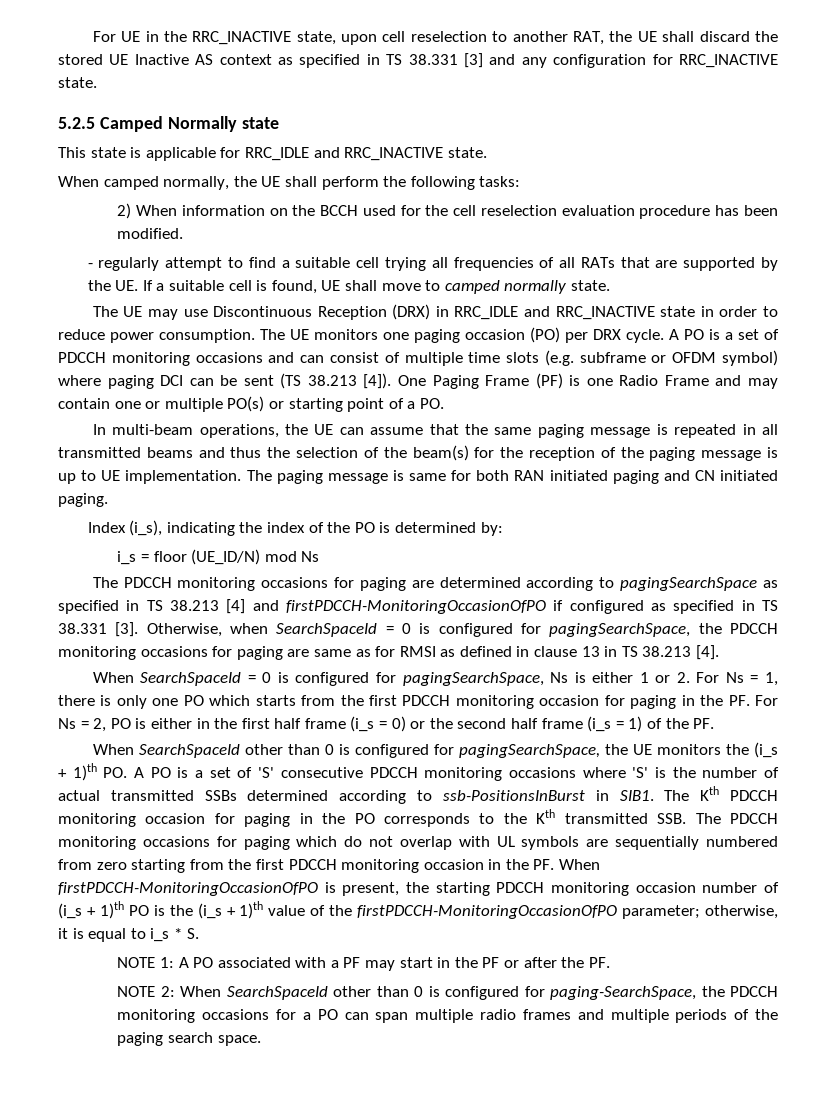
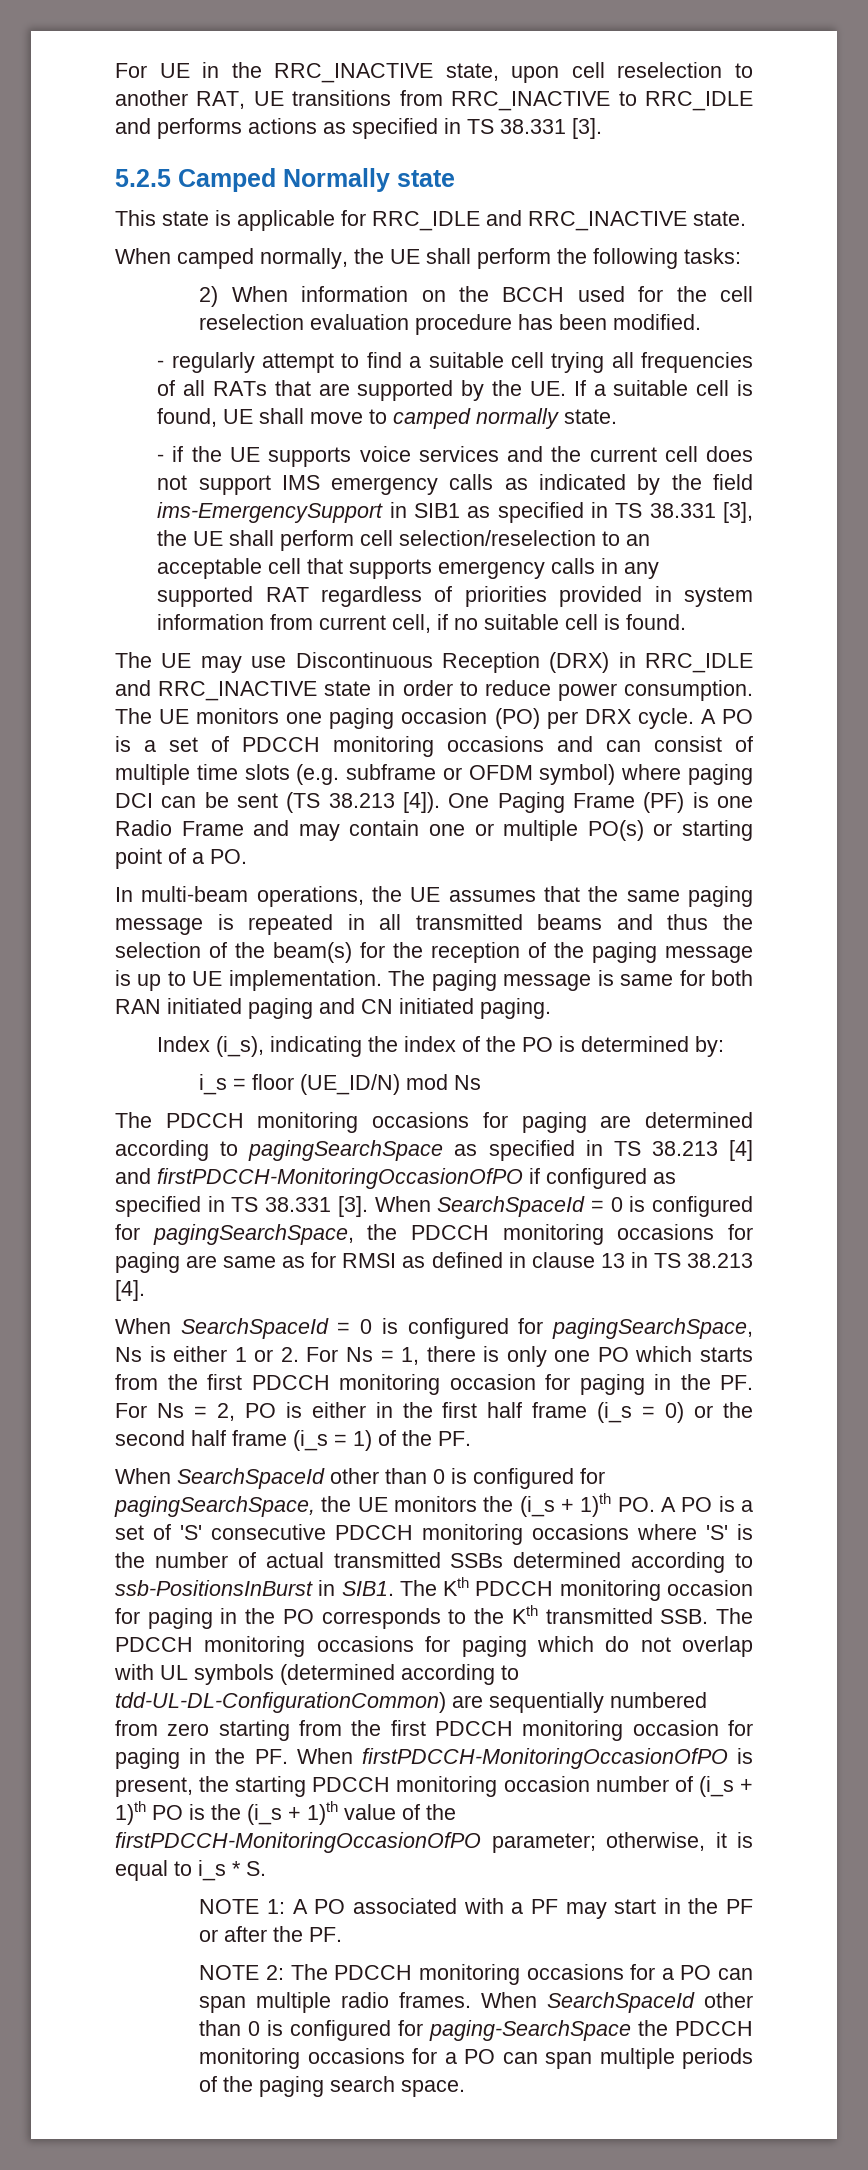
[609,31,778,42] [58,53,778,68] [58,77,97,88] the UE shall discard the stored UE Inactive AS context as specified in TS 38.331 [3] and any configuration for RRC_INACTIVE state. -> [253,90,754,111] [115,118,602,139] UE transitions from RRC_INACTIVE to RRC_IDLE and performs actions as specified in TS 38.331 [3].
(610, 285) none -> [157,446,753,467] [157,474,753,495] [157,502,753,523] [157,530,651,551] [157,558,660,579] [157,586,753,607] [157,614,687,633] // - if the UE supports voice services and the current cell does not support IMS emergency calls as indicated by the field ims-EmergencySupport in SIB1 as specified in TS 38.331 [3], the UE shall perform cell selection/reselection to an acceptable cell that supports emergency calls in any supported RAT regardless of priorities provided in system information from current cell, if no suitable cell is found.
[339,427,424,435] can assume -> [448,890,536,902] assumes
[146,623,268,637] Otherwise, when -> [374,1196,431,1212] When
(580, 843) none -> [280,1664,519,1685] [115,1692,446,1713] (determined according to tdd-UL-DL-ConfigurationCommon)
(484, 864) none -> [728,1720,753,1736] [115,1748,180,1769] for paging
[180,986,697,1000] When SearchSpaceId other than 0 is configured for paging-SearchSpace, -> [290,1964,753,1985] [199,1992,753,2013] [199,2020,632,2041] The PDCCH monitoring occasions for a PO can span multiple radio frames. When SearchSpaceId other than 0 is configured for paging-SearchSpace
[480,1009,669,1023] radio frames and multiple -> (675, 2058) none

